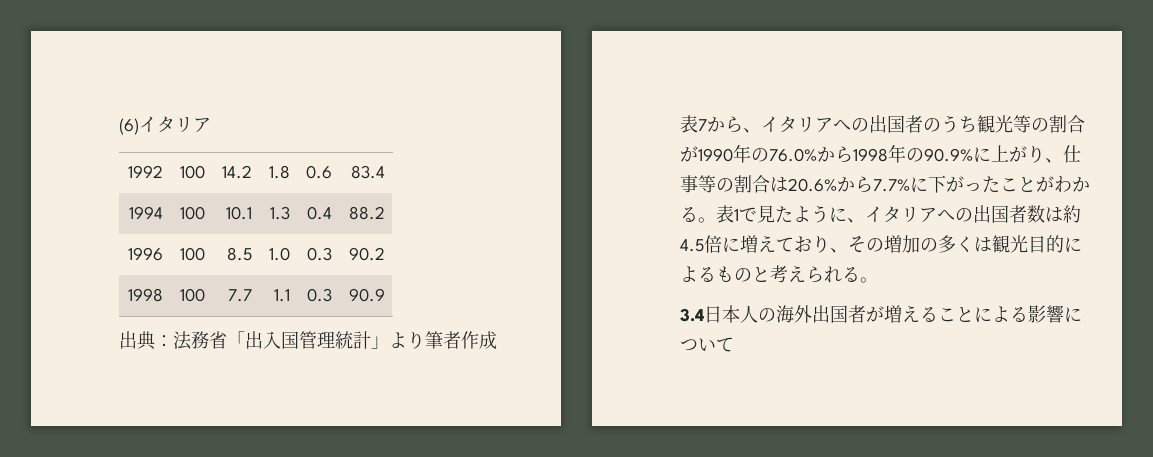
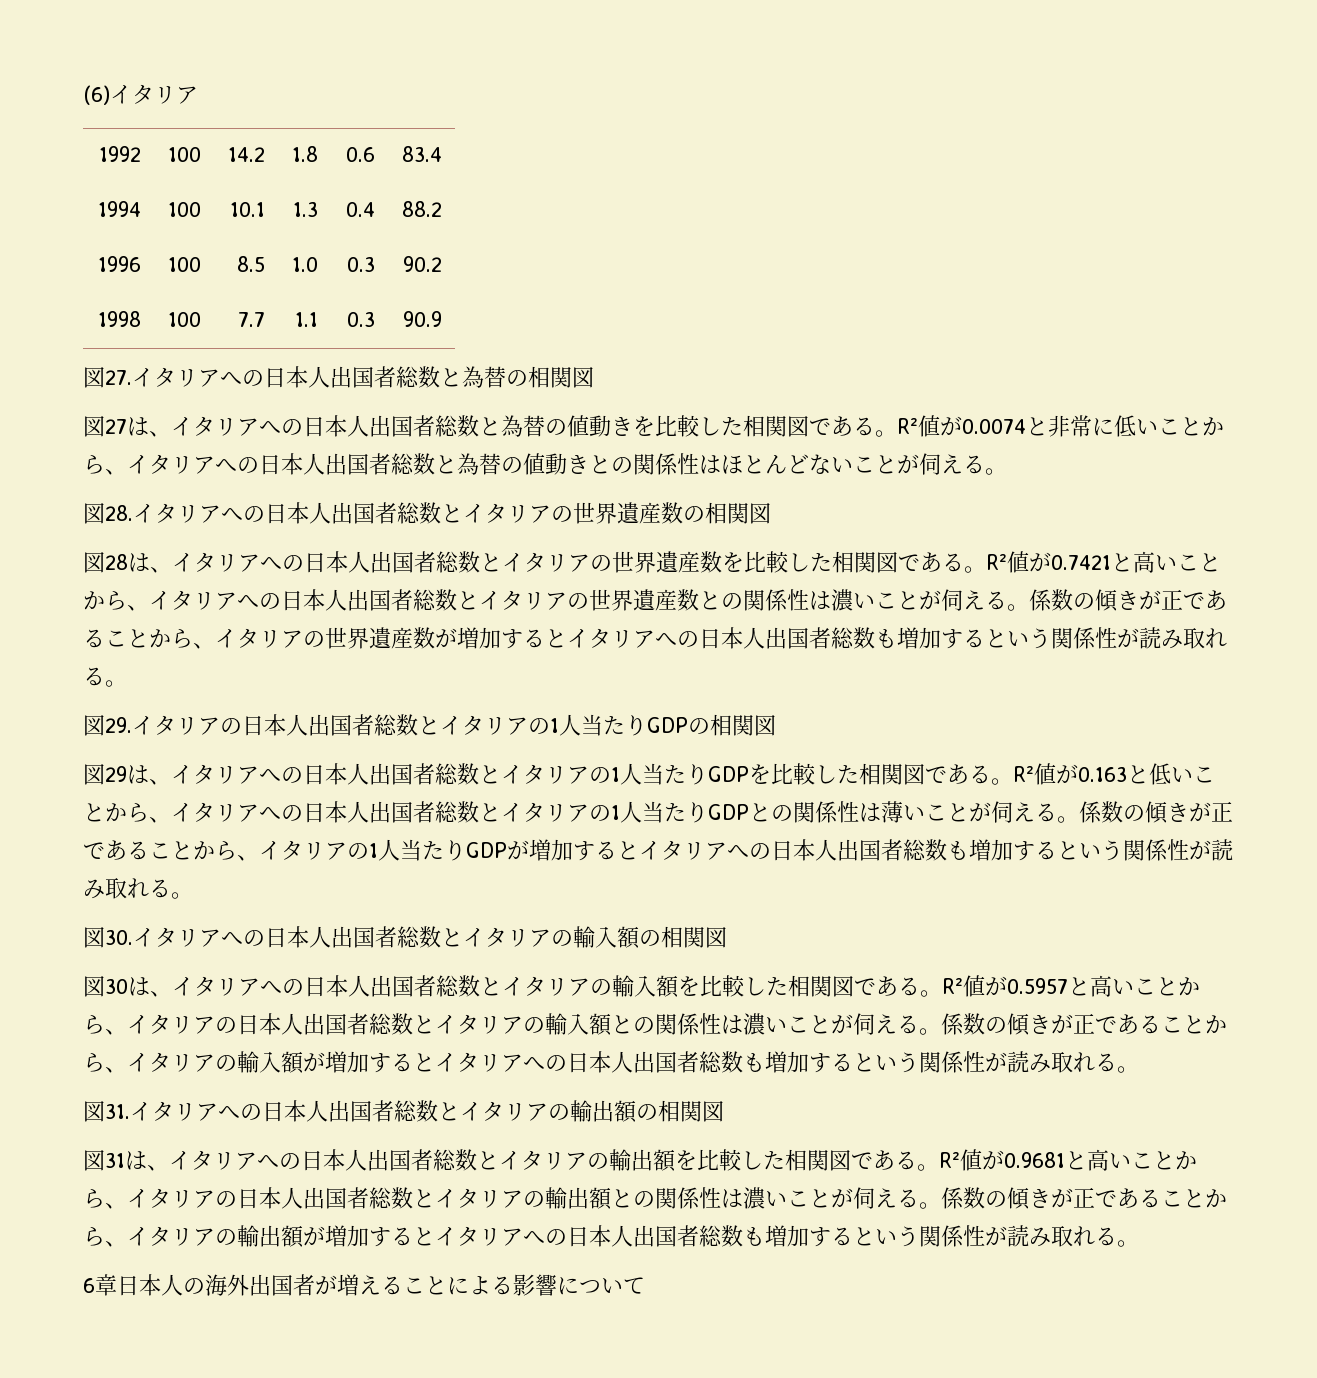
[119,331,497,350] [680,115,1085,133] [680,144,1081,163] [680,175,1090,193] [680,205,1081,223] [680,235,1082,253] [680,265,878,283] [680,308,704,322] 出典：法務省「出入国管理統計」より筆者作成 // 表7から、イタリアへの出国者のうち観光等の割合が1990年の76.0%から1998年の90.9%に上がり、仕事等の割合は20.6%から7.7%に下がったことがわかる。表1で見たように、イタリアへの出国者数は約4.5倍に増えており、その増加の多くは観光目的によるものと考えられる。 // 3.4 -> [83,366,594,388] [83,415,1224,437] [83,453,1007,475] [83,502,771,524] [83,551,1221,573] [83,589,1227,612] [83,627,1227,649] [83,667,127,687] [83,714,776,736] [83,763,1215,785] [83,801,1233,824] [83,839,1233,861] [83,878,193,899] [83,926,727,949] [83,975,1200,998] [83,1013,1227,1036] [83,1051,1139,1074] [83,1100,724,1123] [83,1149,1197,1172] [83,1187,1227,1210] [83,1225,1139,1248] [83,1274,117,1296] 図27.イタリアへの日本人出国者総数と為替の相関図 // 図27は、イタリアへの日本人出国者総数と為替の値動きを比較した相関図である。R²値が0.0074と非常に低いことから、イタリアへの日本人出国者総数と為替の値動きとの関係性はほとんどないことが伺える。 // 図28.イタリアへの日本人出国者総数とイタリアの世界遺産数の相関図 // 図28は、イタリアへの日本人出国者総数とイタリアの世界遺産数を比較した相関図である。R²値が0.7421と高いことから、イタリアへの日本人出国者総数とイタリアの世界遺産数との関係性は濃いことが伺える。係数の傾きが正であることから、イタリアの世界遺産数が増加するとイタリアへの日本人出国者総数も増加するという関係性が読み取れる。 // 図29.イタリアの日本人出国者総数とイタリアの1人当たりGDPの相関図 // 図29は、イタリアへの日本人出国者総数とイタリアの1人当たりGDPを比較した相関図である。R²値が0.163と低いことから、イタリアへの日本人出国者総数とイタリアの1人当たりGDPとの関係性は薄いことが伺える。係数の傾きが正であることから、イタリアの1人当たりGDPが増加するとイタリアへの日本人出国者総数も増加するという関係性が読み取れる。 // 図30.イタリアへの日本人出国者総数とイタリアの輸入額の相関図 // 図30は、イタリアへの日本人出国者総数とイタリアの輸入額を比較した相関図である。R²値が0.5957と高いことから、イタリアの日本人出国者総数とイタリアの輸入額との関係性は濃いことが伺える。係数の傾きが正であることから、イタリアの輸入額が増加するとイタリアへの日本人出国者総数も増加するという関係性が読み取れる。 // 図31.イタリアへの日本人出国者総数とイタリアの輸出額の相関図 // 図31は、イタリアへの日本人出国者総数とイタリアの輸出額を比較した相関図である。R²値が0.9681と高いことから、イタリアの日本人出国者総数とイタリアの輸出額との関係性は濃いことが伺える。係数の傾きが正であることから、イタリアの輸出額が増加するとイタリアへの日本人出国者総数も増加するという関係性が読み取れる。 // 6章

